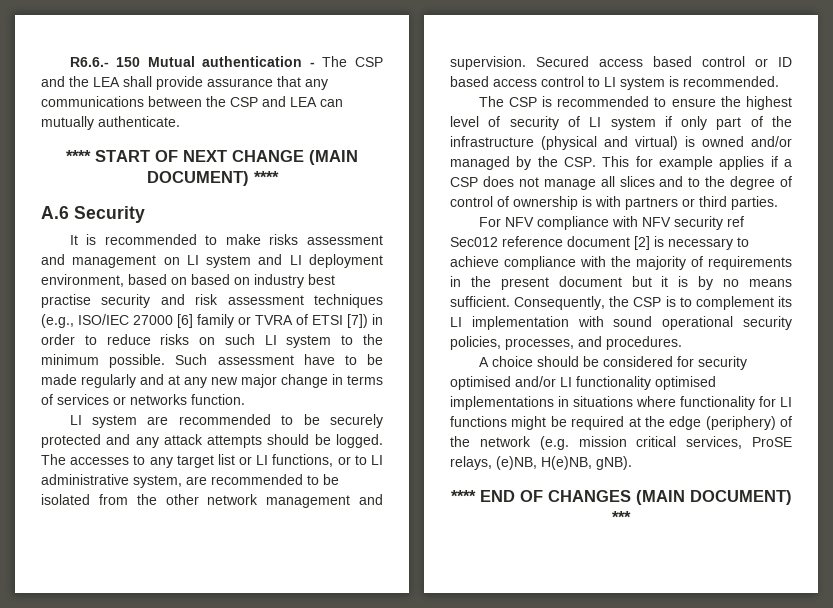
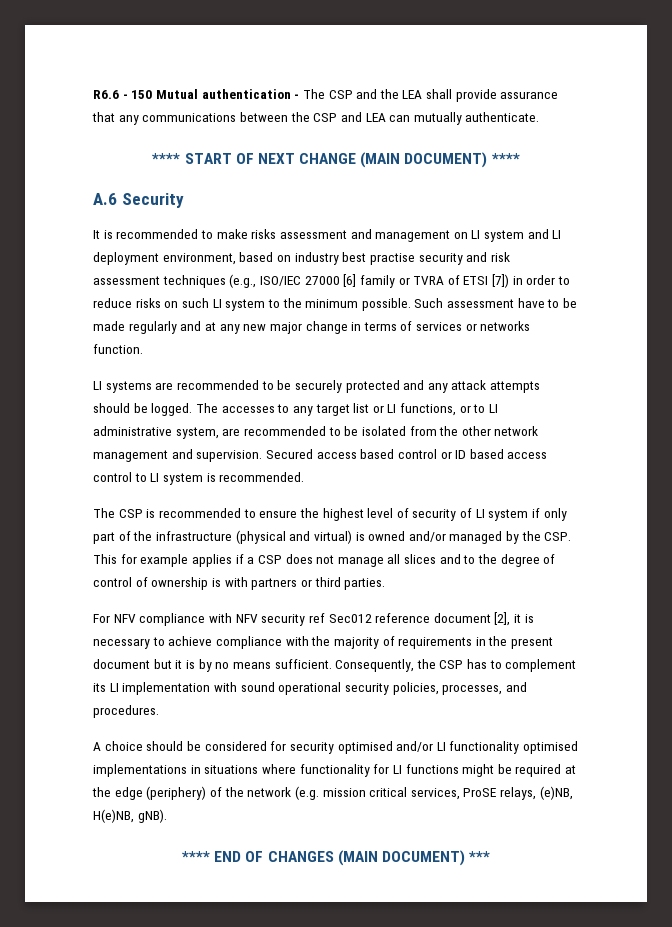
[69,57,109,67] R6.6.- -> [93,90,128,99] R6.6 -
[191,274,250,285] based on -> (291, 258) none
[92,415,138,428] system -> [105,381,152,393] systems
[634,236,650,250] [2] -> [494,612,522,626] [2], it
[665,296,676,307] is -> [467,659,488,669] has

